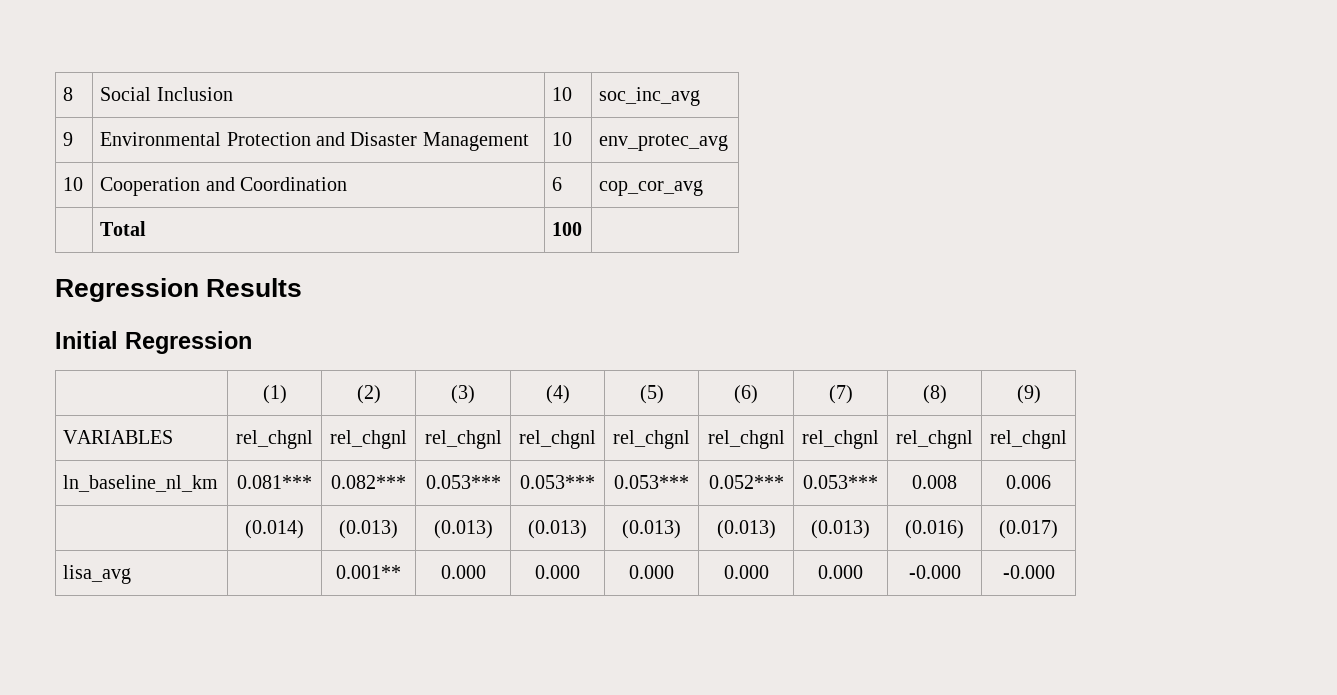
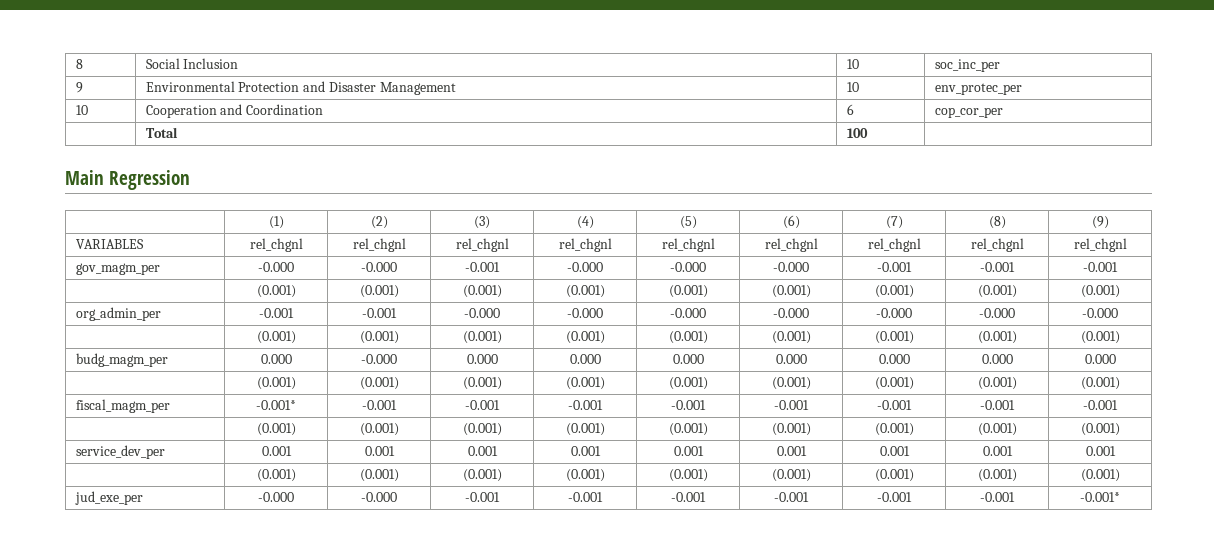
[599,87,701,106] soc_inc_avg -> [934,59,1000,72] soc_inc_per
[599,134,729,151] env_protec_avg -> [934,83,1022,95] env_protec_per
[599,180,704,196] cop_cor_avg -> [934,107,1003,118] cop_cor_per
[55,278,303,302] [55,331,118,349] Regression Results // Initial -> [65,170,104,185] Main
[63,475,219,492] [237,475,312,489] [331,475,406,489] [425,475,501,489] [520,475,595,489] [614,475,689,489] [708,475,784,489] [803,475,878,489] [912,475,957,489] [1006,475,1051,489] [245,520,304,539] [339,520,398,539] [433,520,493,539] [528,520,587,539] [622,520,681,539] [716,520,776,539] [811,520,870,539] [905,520,964,539] [999,520,1058,539] [63,565,132,584] [336,565,401,579] [440,565,486,579] [535,565,580,579] [629,565,674,579] [723,565,769,579] [818,565,863,579] [908,565,961,579] [1002,565,1055,579] ln_baseline_nl_km | 0.081*** | 0.082*** | 0.053*** | 0.053*** | 0.053*** | 0.052*** | 0.053*** | 0.008 | 0.006 // | (0.014) | (0.013) | (0.013) | (0.013) | (0.013) | (0.013) | (0.013) | (0.016) | (0.017) // lisa_avg | | 0.001** | 0.000 | 0.000 | 0.000 | 0.000 | 0.000 | -0.000 | -0.000 -> [75,263,160,275] [258,262,294,272] [360,262,397,272] [464,262,500,272] [567,262,603,272] [670,262,706,272] [773,262,809,272] [877,262,912,272] [980,262,1015,272] [1083,262,1118,272] [256,285,296,298] [359,285,399,298] [462,285,502,298] [565,285,605,298] [668,285,708,298] [771,285,811,298] [874,285,914,298] [977,285,1017,298] [1080,285,1120,298] [75,307,161,321] [259,308,294,318] [361,308,397,318] [463,308,500,318] [567,308,603,318] [670,308,706,318] [773,308,809,318] [876,308,912,318] [979,308,1015,318] [1082,308,1118,318] [256,331,296,344] [359,331,399,344] [462,331,502,344] [565,331,605,344] [668,331,708,344] [771,331,811,344] [874,331,914,344] [977,331,1017,344] [1080,331,1120,344] [75,353,168,367] [260,354,292,364] [360,354,397,364] [466,354,498,364] [569,354,601,364] [672,354,704,364] [775,354,807,364] [878,354,910,364] [981,354,1013,364] [1084,354,1116,364] [256,377,296,390] [359,377,399,390] [462,377,502,390] [565,377,605,390] [668,377,708,390] [771,377,811,390] [874,377,914,390] [977,377,1017,390] [1080,377,1120,390] [75,399,170,413] [256,400,296,410] [361,400,397,410] [464,400,500,410] [568,400,603,410] [671,400,706,410] [774,400,809,410] [877,400,912,410] [980,400,1015,410] [1083,400,1118,410] [256,423,296,436] [359,423,399,436] [462,423,502,436] [565,423,605,436] [668,423,708,436] [771,423,811,436] [874,423,914,436] [977,423,1017,436] [1080,423,1120,436] [75,445,165,459] [261,446,292,456] [364,446,395,456] [467,446,498,456] [570,446,601,456] [673,446,704,456] [776,446,807,456] [879,446,910,456] [982,446,1013,456] [1085,446,1116,456] [256,469,296,482] [359,469,399,482] [462,469,502,482] [565,469,605,482] [668,469,708,482] [771,469,811,482] [874,469,914,482] [977,469,1017,482] [1080,469,1120,482] [74,491,143,505] [258,492,294,502] [360,492,397,502] [464,492,500,502] [568,492,603,502] [671,492,706,502] [774,492,809,502] [877,492,912,502] [980,492,1015,502] [1080,492,1120,502] gov_magm_per | -0.000 | -0.000 | -0.001 | -0.000 | -0.000 | -0.000 | -0.001 | -0.001 | -0.001 // | (0.001) | (0.001) | (0.001) | (0.001) | (0.001) | (0.001) | (0.001) | (0.001) | (0.001) // org_admin_per | -0.001 | -0.001 | -0.000 | -0.000 | -0.000 | -0.000 | -0.000 | -0.000 | -0.000 // | (0.001) | (0.001) | (0.001) | (0.001) | (0.001) | (0.001) | (0.001) | (0.001) | (0.001) // budg_magm_per | 0.000 | -0.000 | 0.000 | 0.000 | 0.000 | 0.000 | 0.000 | 0.000 | 0.000 // | (0.001) | (0.001) | (0.001) | (0.001) | (0.001) | (0.001) | (0.001) | (0.001) | (0.001) // fiscal_magm_per | -0.001* | -0.001 | -0.001 | -0.001 | -0.001 | -0.001 | -0.001 | -0.001 | -0.001 // | (0.001) | (0.001) | (0.001) | (0.001) | (0.001) | (0.001) | (0.001) | (0.001) | (0.001) // service_dev_per | 0.001 | 0.001 | 0.001 | 0.001 | 0.001 | 0.001 | 0.001 | 0.001 | 0.001 // | (0.001) | (0.001) | (0.001) | (0.001) | (0.001) | (0.001) | (0.001) | (0.001) | (0.001) // jud_exe_per | -0.000 | -0.000 | -0.001 | -0.001 | -0.001 | -0.001 | -0.001 | -0.001 | -0.001*

